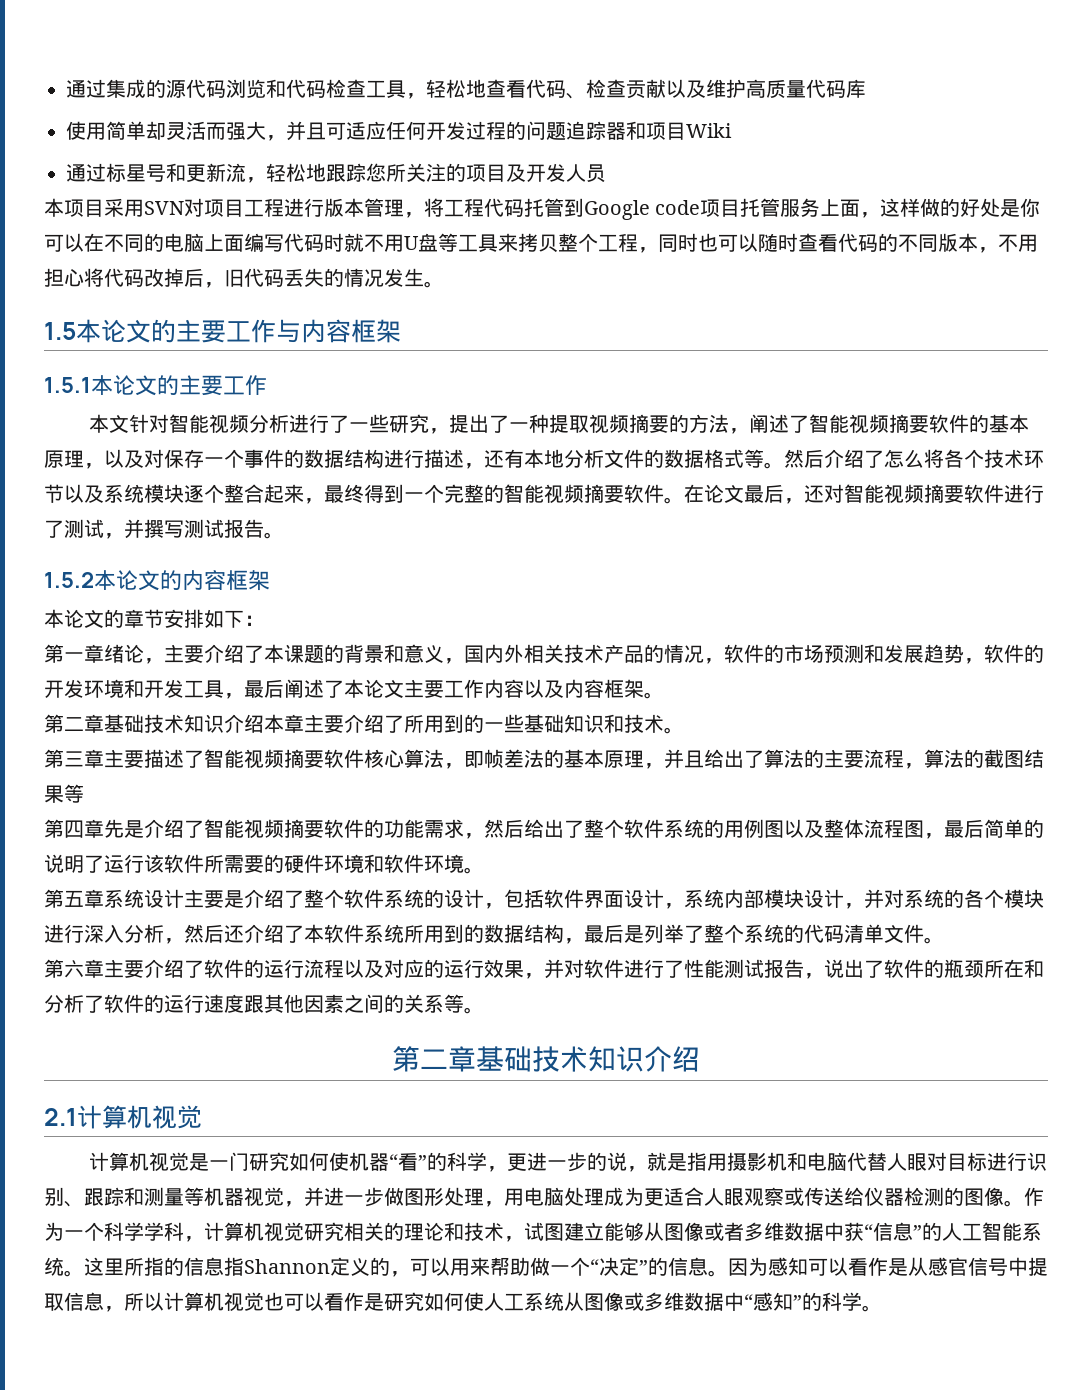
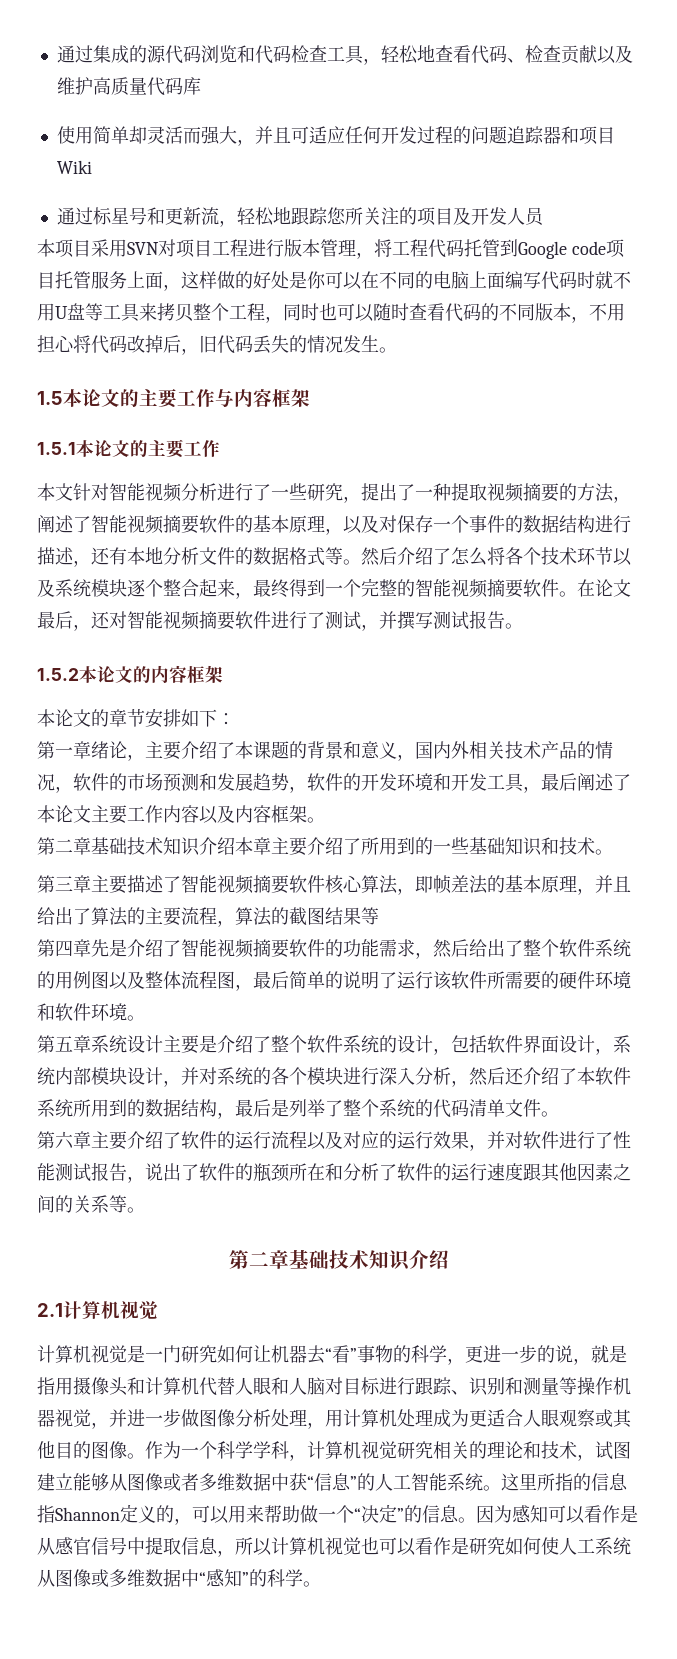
[328,1152,389,1171] 使机器 -> [253,1345,325,1364] 让机器去
(427, 1162) none -> [357,1345,393,1363] 事物
[746,1152,847,1171] 影机和电脑 -> [91,1377,199,1396] 像头和计算机
(927, 1162) none -> [271,1377,325,1395] 和人脑
[1026,1152,1047,1171] [44,1187,124,1207] 识别、跟踪 -> [415,1377,505,1396] 跟踪、识别
(204, 1196) none -> [577,1377,613,1395] 操作
[424,1187,444,1206] 形 -> [217,1409,271,1427] 像分析
[524,1187,564,1206] 电脑 -> [343,1409,397,1427] 计算机
[804,1187,944,1206] 传送给仪器检测 -> [613,1409,632,1428] [37,1441,73,1459] 其他目

